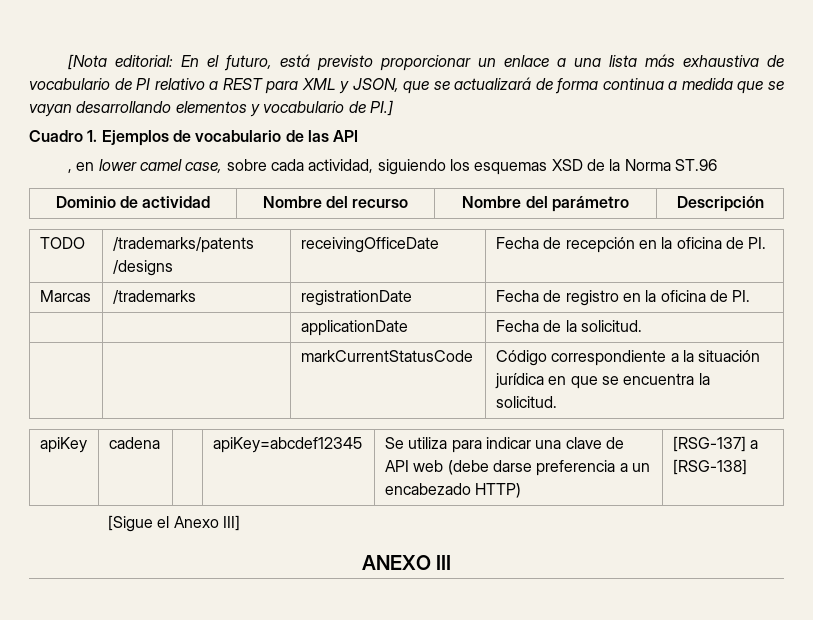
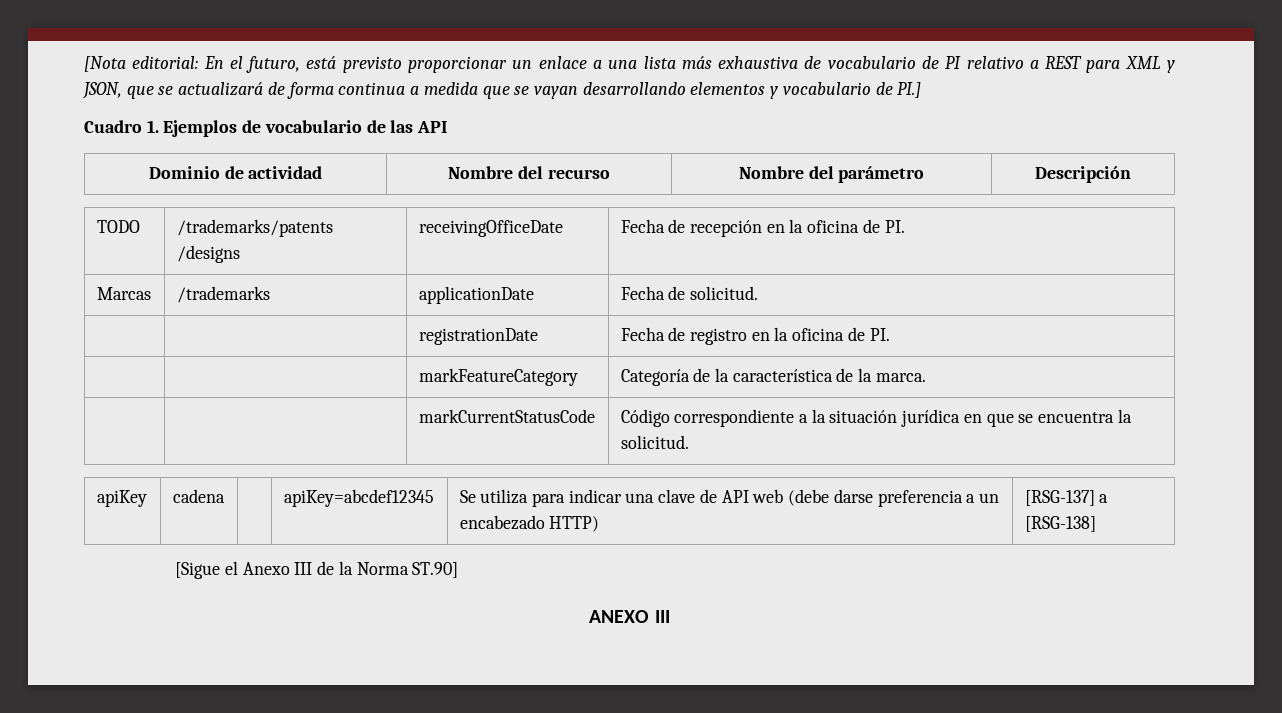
[68,159,717,175] // , en lower camel case, sobre cada actividad, siguiendo los esquemas XSD de la Norma ST.96 -> (448, 127) none
(196, 297) none -> [418,286,534,304] [620,286,758,300] | applicationDate | Fecha de solicitud. // |
[300,320,408,336] [495,320,642,332] applicationDate | Fecha de la solicitud. -> [418,368,578,386] [620,368,926,386] markFeatureCategory | Categoría de la característica de la marca.
[222,515,240,531] III] -> [294,561,459,578] III de la Norma ST.90]

